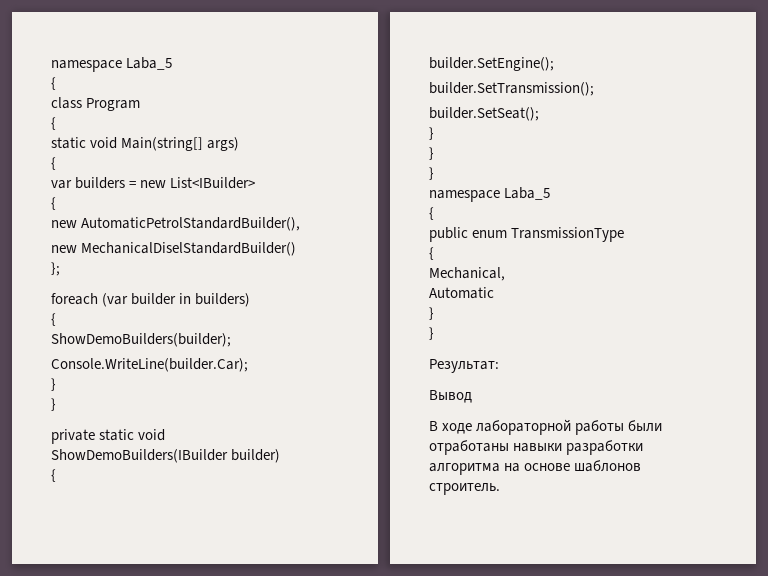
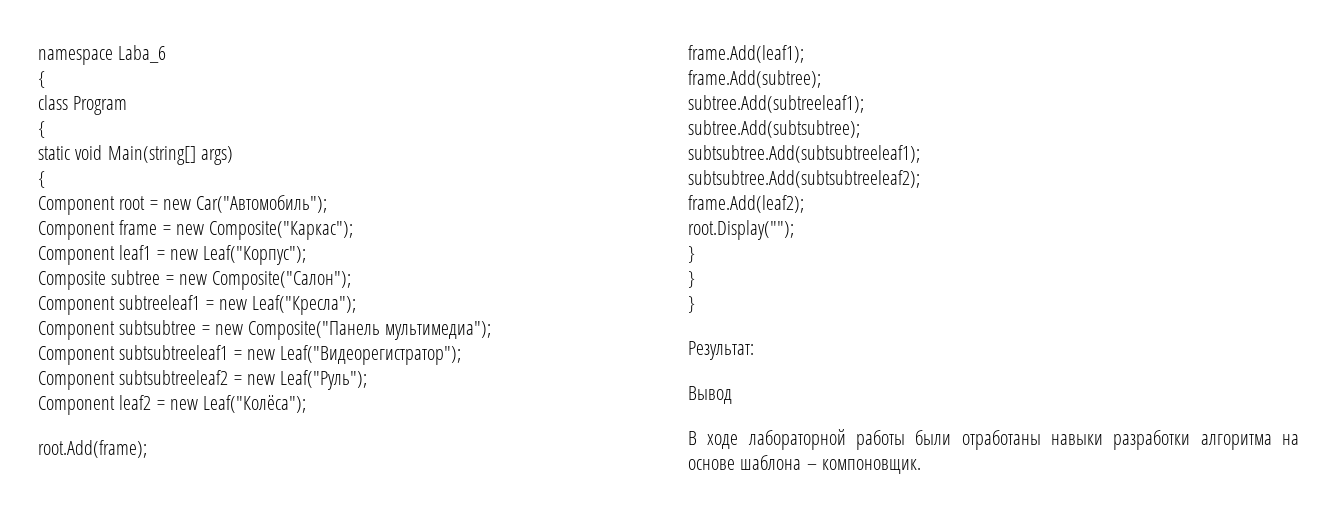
[51,57,173,72] namespace Laba_5 -> [38,45,167,65] namespace Laba_6
[51,177,256,189] [51,197,56,210] [51,217,301,231] [51,242,297,256] [51,262,60,276] [51,293,251,307] [51,313,56,326] [51,333,231,347] [51,358,248,372] [51,378,56,391] [51,398,56,411] [51,429,166,444] [51,449,281,463] [51,469,56,482] [429,57,554,71] [429,82,594,96] [429,107,539,121] [429,127,434,140] [429,147,434,160] [429,167,434,180] [429,187,551,202] [429,207,434,220] [429,227,625,242] [429,247,434,260] [429,267,505,281] [429,287,494,299] var builders = new List<IBuilder> // { // new AutomaticPetrolStandardBuilder(), // new MechanicalDiselStandardBuilder() // }; // foreach (var builder in builders) // { // ShowDemoBuilders(builder); // Console.WriteLine(builder.Car); // } // } // private static void ShowDemoBuilders(IBuilder builder) // { // builder.SetEngine(); // builder.SetTransmission(); // builder.SetSeat(); // } // } // } // namespace Laba_5 // { // public enum TransmissionType // { // Mechanical, // Automatic -> [38,195,328,215] [38,220,354,240] [38,245,307,265] [38,270,352,290] [38,295,357,315] [38,320,492,340] [38,345,462,365] [38,370,368,390] [38,395,307,415] [38,440,147,458] [688,45,804,63] [688,70,821,88] [688,95,864,113] [688,120,860,138] [688,145,920,163] [688,170,920,188] [688,195,804,213] [688,220,794,240] [688,246,695,263] Component root = new Car("Автомобиль"); // Component frame = new Composite("Каркас"); // Component leaf1 = new Leaf("Корпус"); // Composite subtree = new Composite("Салон"); // Component subtreeleaf1 = new Leaf("Кресла"); // Component subtsubtree = new Composite("Панель мультимедиа"); // Component subtsubtreeleaf1 = new Leaf("Видеорегистратор"); // Component subtsubtreeleaf2 = new Leaf("Руль"); // Component leaf2 = new Leaf("Колёса"); // root.Add(frame); // frame.Add(leaf1); // frame.Add(subtree); // subtree.Add(subtreeleaf1); // subtree.Add(subtsubtree); // subtsubtree.Add(subtsubtreeleaf1); // subtsubtree.Add(subtsubtreeleaf2); // frame.Add(leaf2); // root.Display(""); // }
[574,460,642,472] [429,483,500,495] шаблонов строитель. -> [740,455,921,474] шаблона – компоновщик.

